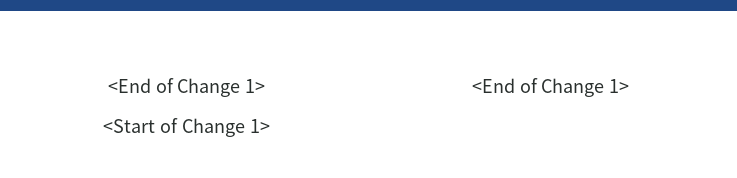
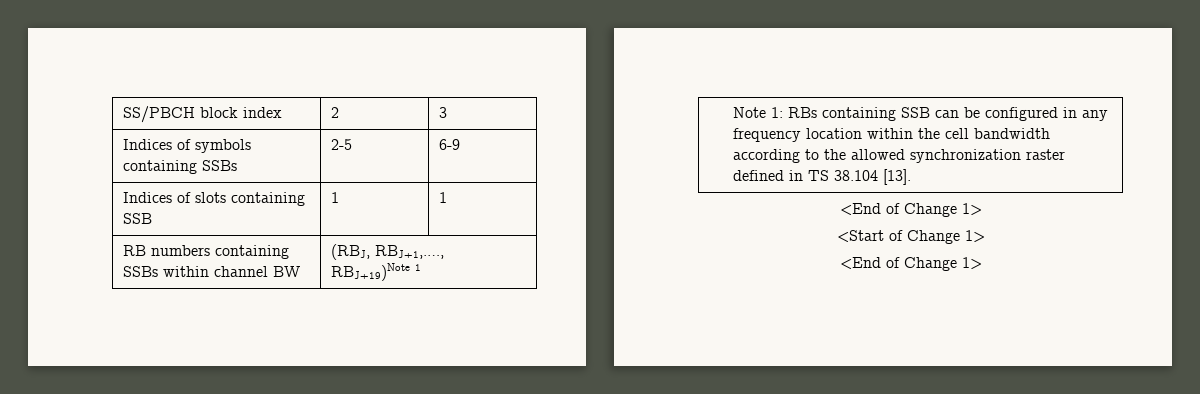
(107, 85) none -> [122,106,282,123] [330,107,339,118] [438,107,447,118] [122,139,251,153] [122,160,237,174] [330,139,352,150] [438,139,460,150] [122,192,305,206] [122,213,152,224] [330,192,339,203] [438,192,447,203] [122,245,289,259] [122,266,300,277] [330,244,444,260] [330,263,421,281] [732,107,1108,121] [732,128,1050,142] [732,149,1065,163] [732,169,911,185] SS/PBCH block index | 2 | 3 // Indices of symbols containing SSBs | 2-5 | 6-9 // Indices of slots containing SSB | 1 | 1 // RB numbers containing SSBs within channel BW | (RBJ, RBJ+1,.…, RBJ+19)Note 1 // Note 1: RBs containing SSB can be configured in any frequency location within the cell bandwidth according to the allowed synchronization raster defined in TS 38.104 [13]. //

